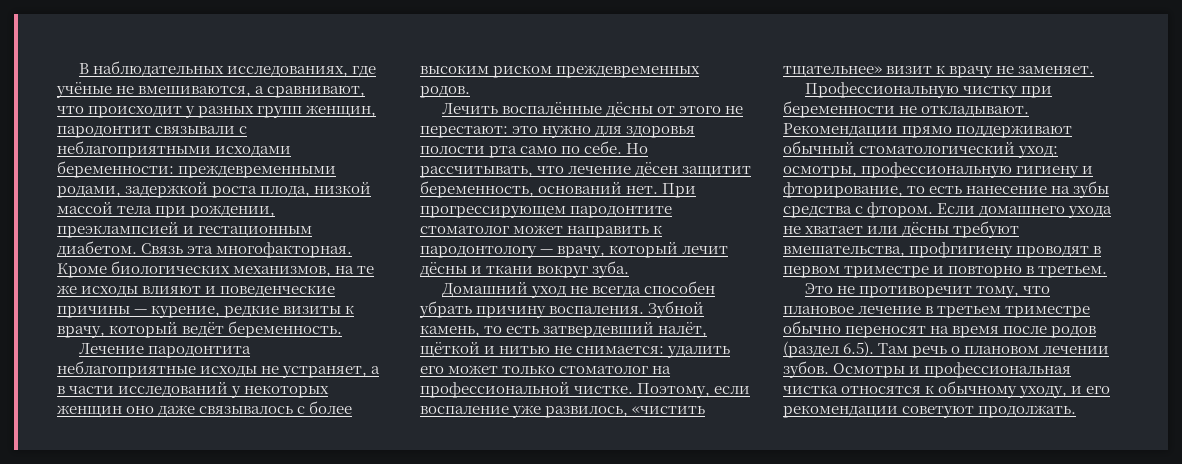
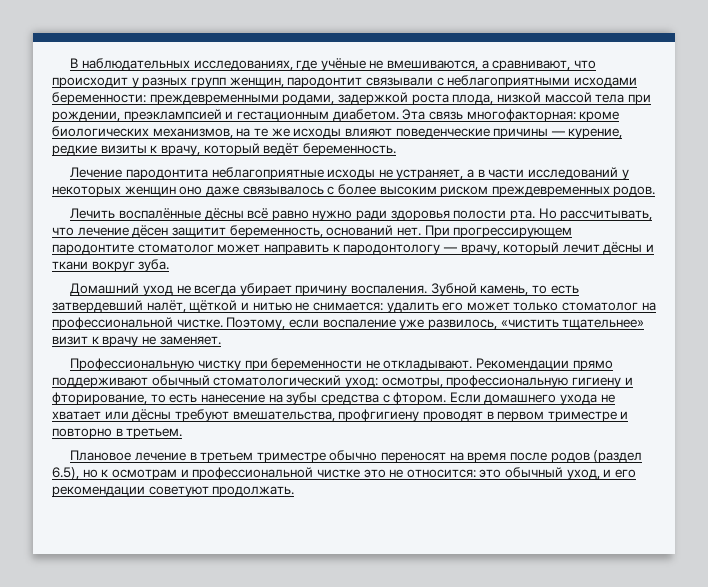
[141,242,353,258] [57,263,107,278] Связь эта многофакторная. Кроме -> [402,109,620,122] Эта связь многофакторная: кроме
[205,286,217,294] и -> (392, 132) none
[657,106,744,114] [420,125,696,138] [420,141,623,158] от этого не перестают: это нужно для здоровья полости рта само по себе. -> [247,208,536,221] всё равно нужно ради здоровья полости рта.
[644,281,716,294] [419,301,472,318] способен убрать -> [239,283,292,296] убирает
[805,283,1051,298] [783,306,854,314] Это не противоречит тому, что плановое -> [70,450,132,461] Плановое
[843,341,1110,358] [783,361,1072,378] [783,381,1068,398] 6.5). Там речь о плановом лечении зубов. Осмотры и профессиональная чистка относятся к обычному уходу, -> [52,467,600,480] 6.5), но к осмотрам и профессиональной чистке это не относится: это обычный уход,

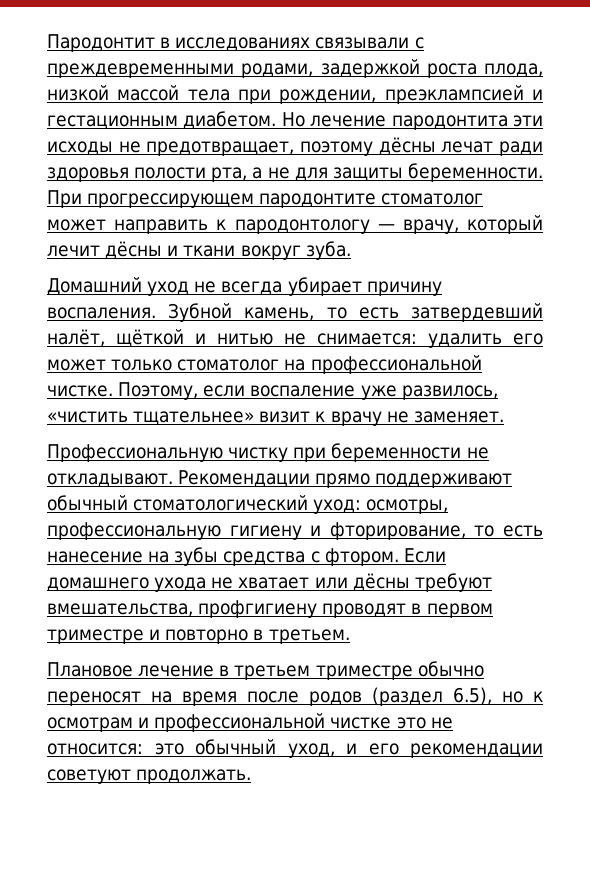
[70,58,597,71] [52,75,637,88] [52,92,146,105] В наблюдательных исследованиях, где учёные не вмешиваются, а сравнивают, что происходит у разных групп женщин, пародонтит связывали с неблагоприятными исходами беременности: -> [47,34,424,52] Пародонтит в исследованиях связывали с
[402,109,620,122] [52,126,623,139] [52,143,396,156] [70,167,629,180] [52,184,656,197] [70,208,653,221] [52,225,421,238] Эта связь многофакторная: кроме биологических механизмов, на те же исходы влияют поведенческие причины — курение, редкие визиты к врачу, который ведёт беременность. // Лечение пародонтита неблагоприятные исходы не устраняет, а в части исследований у некоторых женщин оно даже связывалось с более высоким риском преждевременных родов. // Лечить воспалённые дёсны всё равно нужно ради здоровья полости рта. Но рассчитывать, что лечение дёсен защитит беременность, оснований нет. -> [281,112,543,130] [47,137,543,156] [47,163,543,182] Но лечение пародонтита эти исходы не предотвращает, поэтому дёсны лечат ради здоровья полости рта, а не для защиты беременности.

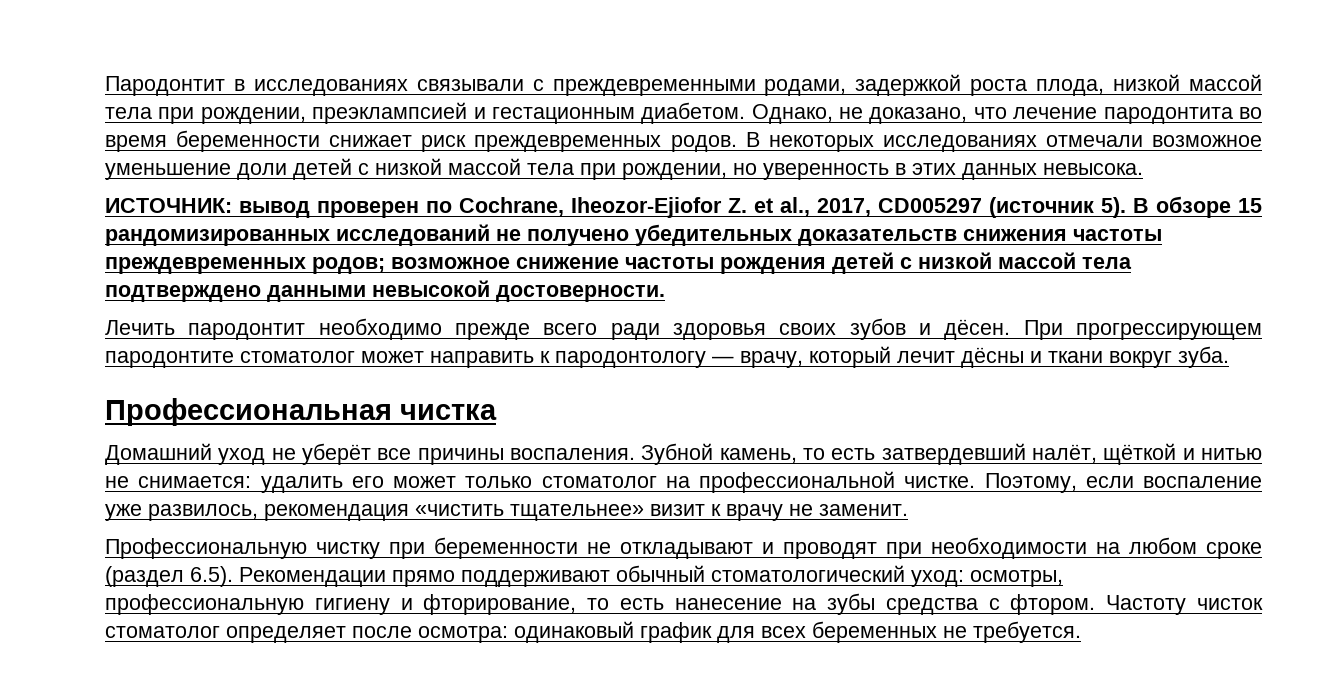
[281,112,543,130] [47,137,543,156] [47,163,543,182] Но лечение пародонтита эти исходы не предотвращает, поэтому дёсны лечат ради здоровья полости рта, а не для защиты беременности. -> [751,104,1262,124] [105,130,1262,152] [105,158,1143,180] [105,196,1262,218] [105,224,1162,246] [105,252,1132,274] [105,280,665,302] [105,318,1011,340] Однако, не доказано, что лечение пародонтита во время беременности снижает риск преждевременных родов. В некоторых исследованиях отмечали возможное уменьшение доли детей с низкой массой тела при рождении, но уверенность в этих данных невысока. // ИСТОЧНИК: вывод проверен по Cochrane, Iheozor-Ejiofor Z. et al., 2017, CD005297 (источник 5). В обзоре 15 рандомизированных исследований не получено убедительных доказательств снижения частоты преждевременных родов; возможное снижение частоты рождения детей с низкой массой тела подтверждено данными невысокой достоверности. // Лечить пародонтит необходимо прежде всего ради здоровья своих зубов и дёсен.
(351, 250) none -> [105,398,497,426] // Профессиональная чистка
[221,277,442,296] всегда убирает причину -> [302,443,504,465] уберёт все причины
(498, 392) none -> [264,504,409,521] рекомендация
[413,411,504,423] заменяет. -> [819,504,908,516] заменит.
[47,473,173,487] откладывают. -> [620,537,1262,559] [105,566,233,587] откладывают и проводят при необходимости на любом сроке (раздел 6.5).
[403,548,446,563] [47,573,492,592] [47,600,493,618] [47,629,350,644] [47,661,484,680] [47,687,543,706] [47,713,453,732] [47,739,543,758] [47,769,252,784] Если домашнего ухода не хватает или дёсны требуют вмешательства, профгигиену проводят в первом триместре и повторно в третьем. // Плановое лечение в третьем триместре обычно переносят на время после родов (раздел 6.5), но к осмотрам и профессиональной чистке это не относится: это обычный уход, и его рекомендации советуют продолжать. -> [1106,595,1263,615] [105,621,1081,643] Частоту чисток стоматолог определяет после осмотра: одинаковый график для всех беременных не требуется.

